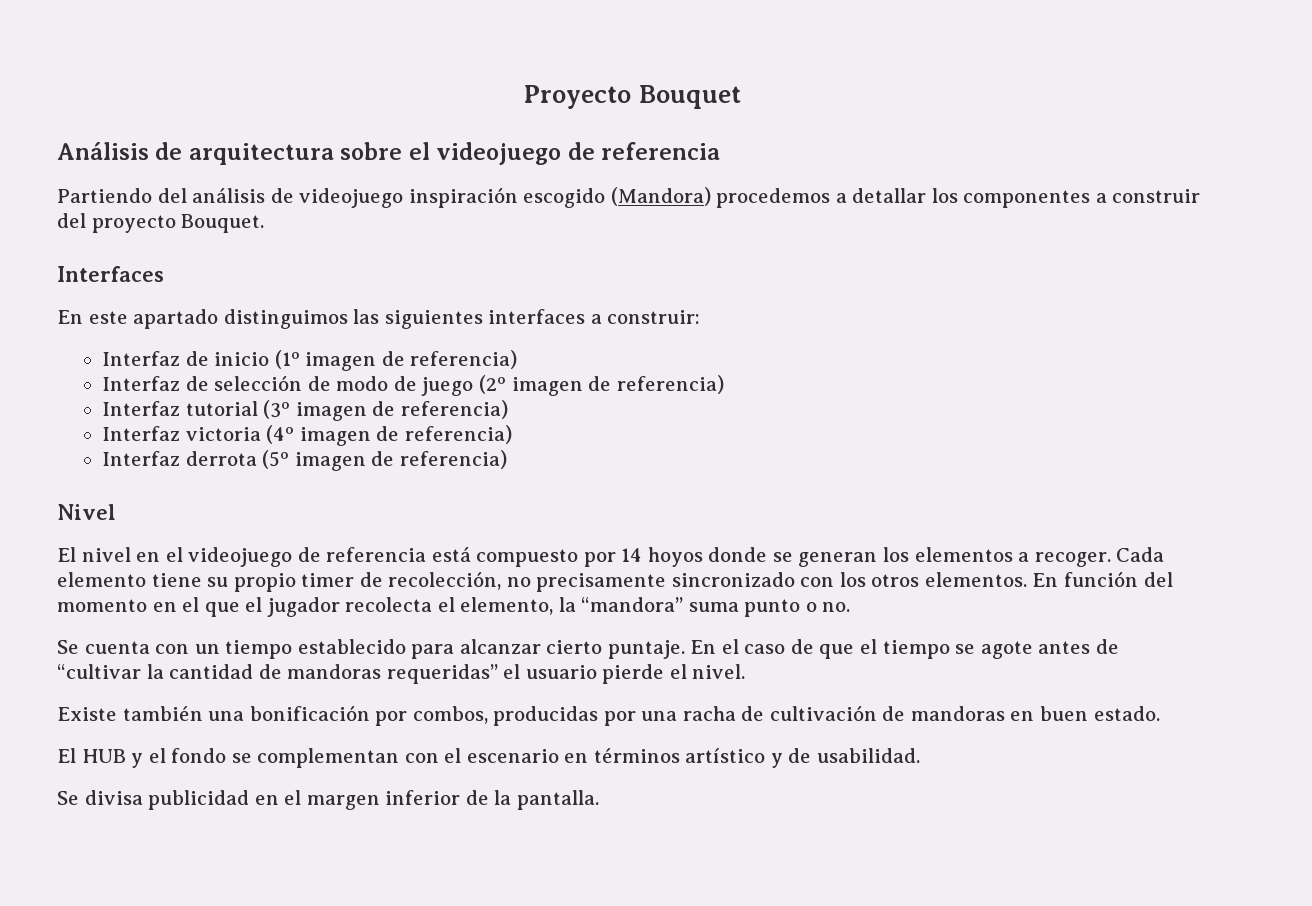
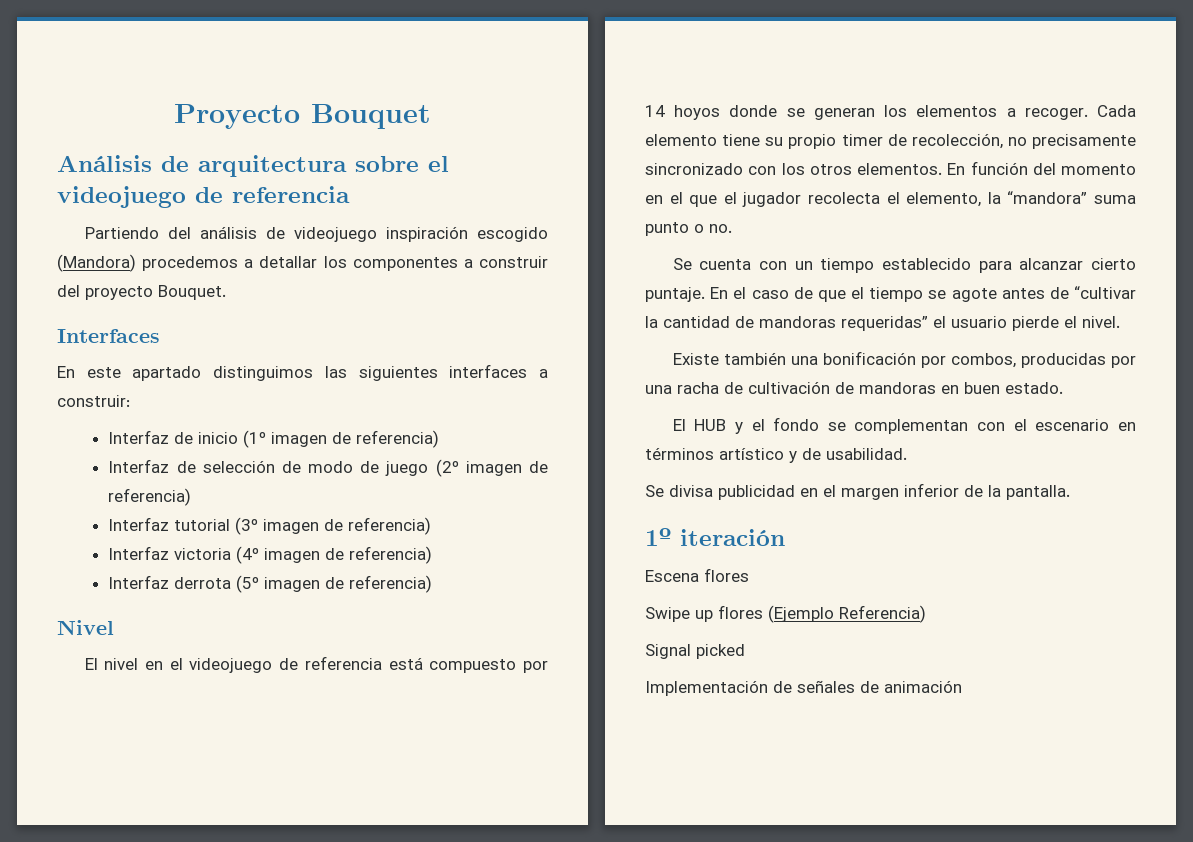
(599, 800) none -> [645,528,785,546] [645,568,749,582] [645,605,926,623] [645,644,745,659] [645,680,962,696] // 1º iteración // Escena flores // Swipe up flores (Ejemplo Referencia) // Signal picked // Implementación de señales de animación

